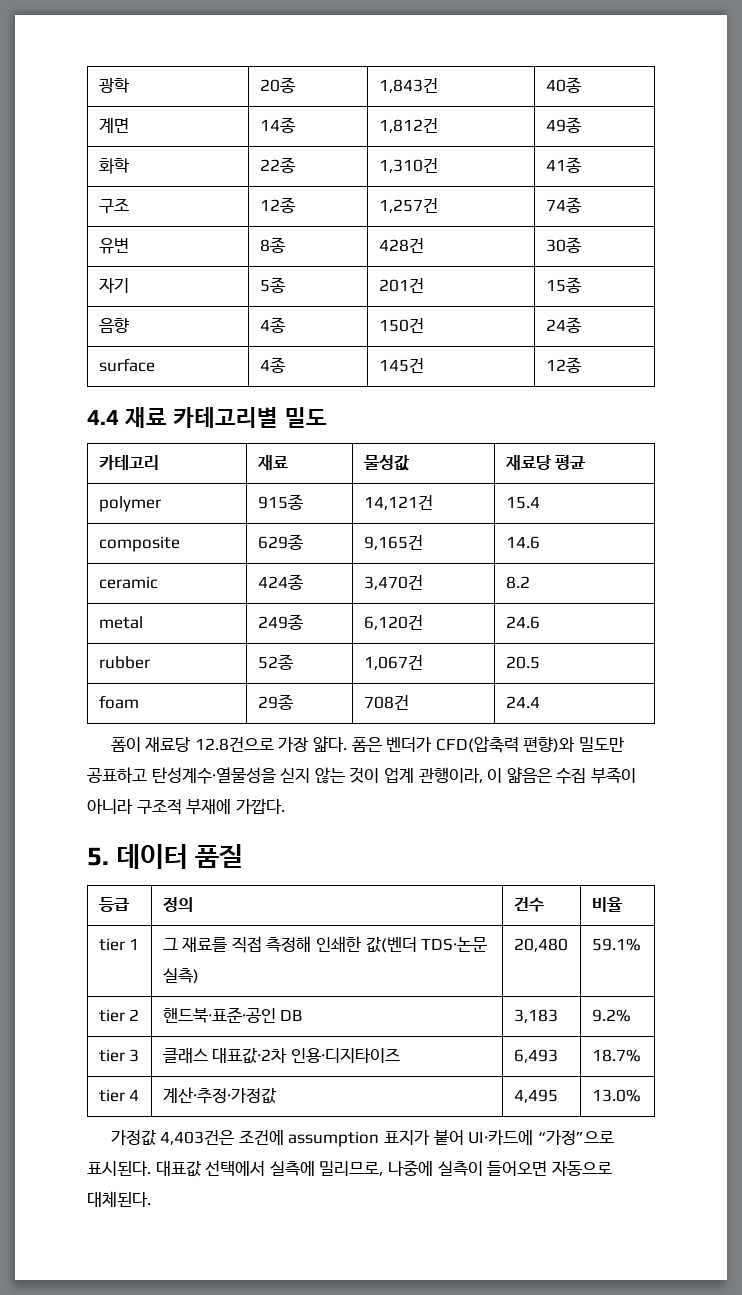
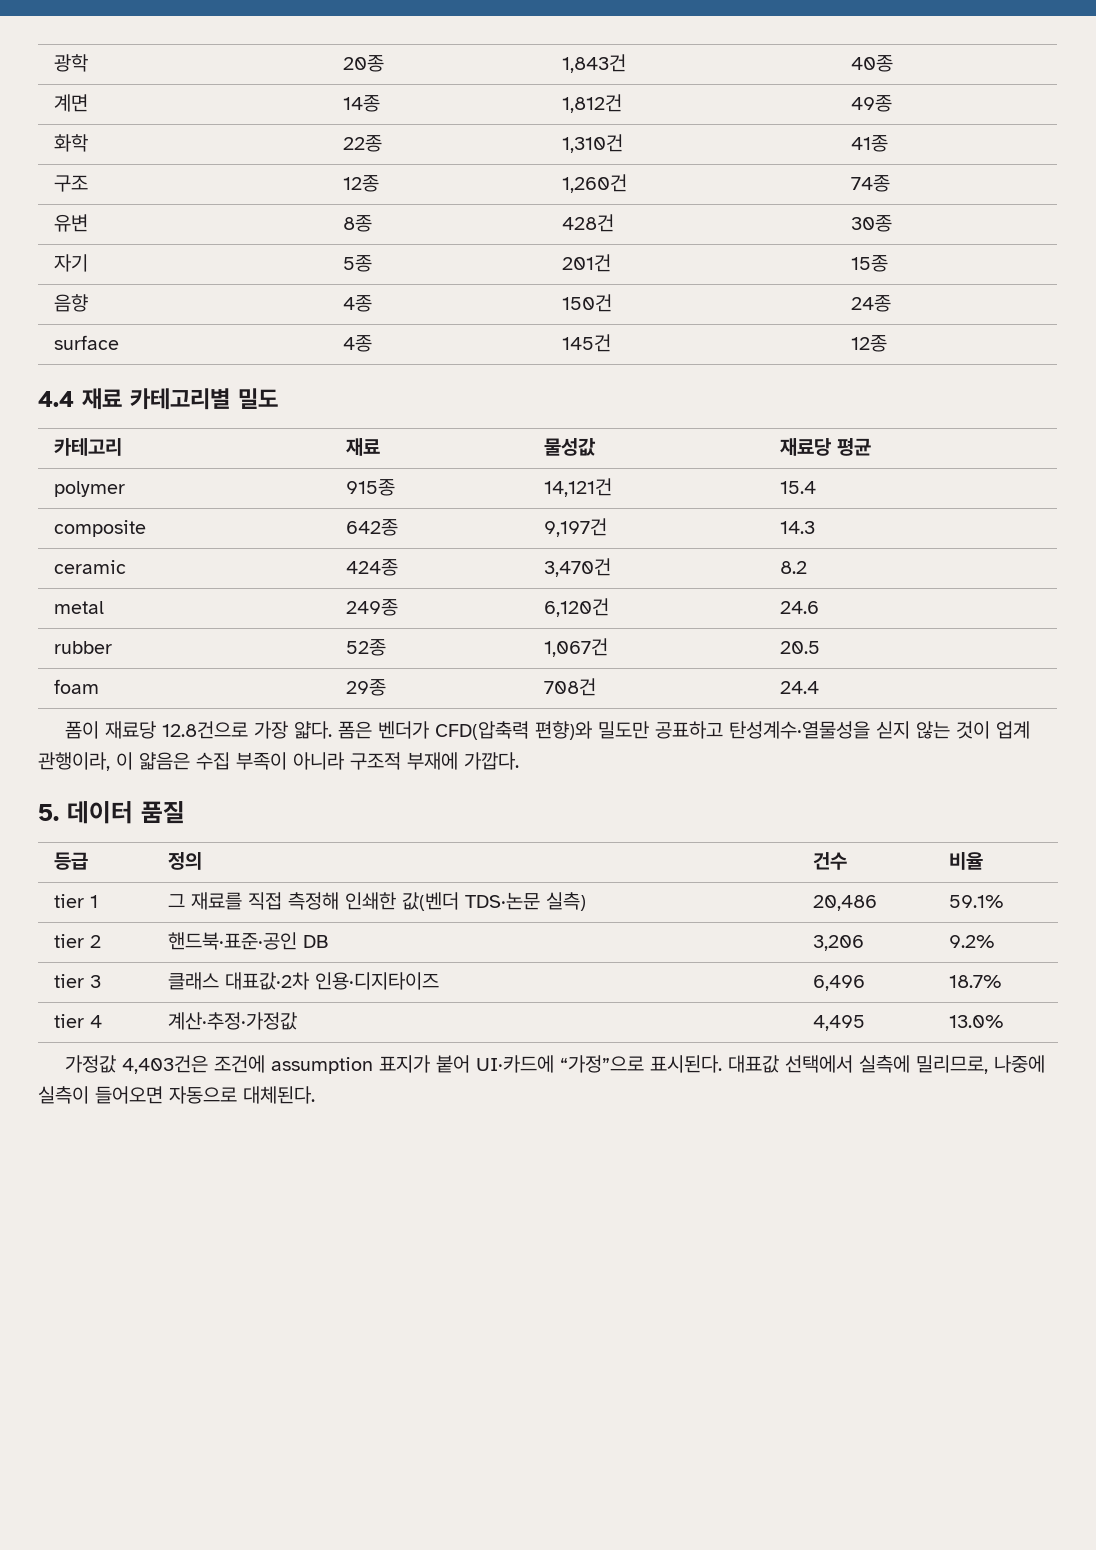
[378,198,438,213] 1,257건 -> [561,174,627,193] 1,260건
[257,534,303,550] [363,535,423,550] [505,536,540,549] 629종 | 9,165건 | 14.6 -> [345,519,398,536] [543,518,607,537] [779,521,815,534] 642종 | 9,197건 | 14.3
[513,938,568,952] 20,480 -> [812,895,877,911] 20,486
[513,1009,558,1023] 3,183 -> [812,935,864,951] 3,206
[513,1049,558,1063] 6,493 -> [812,975,865,991] 6,496

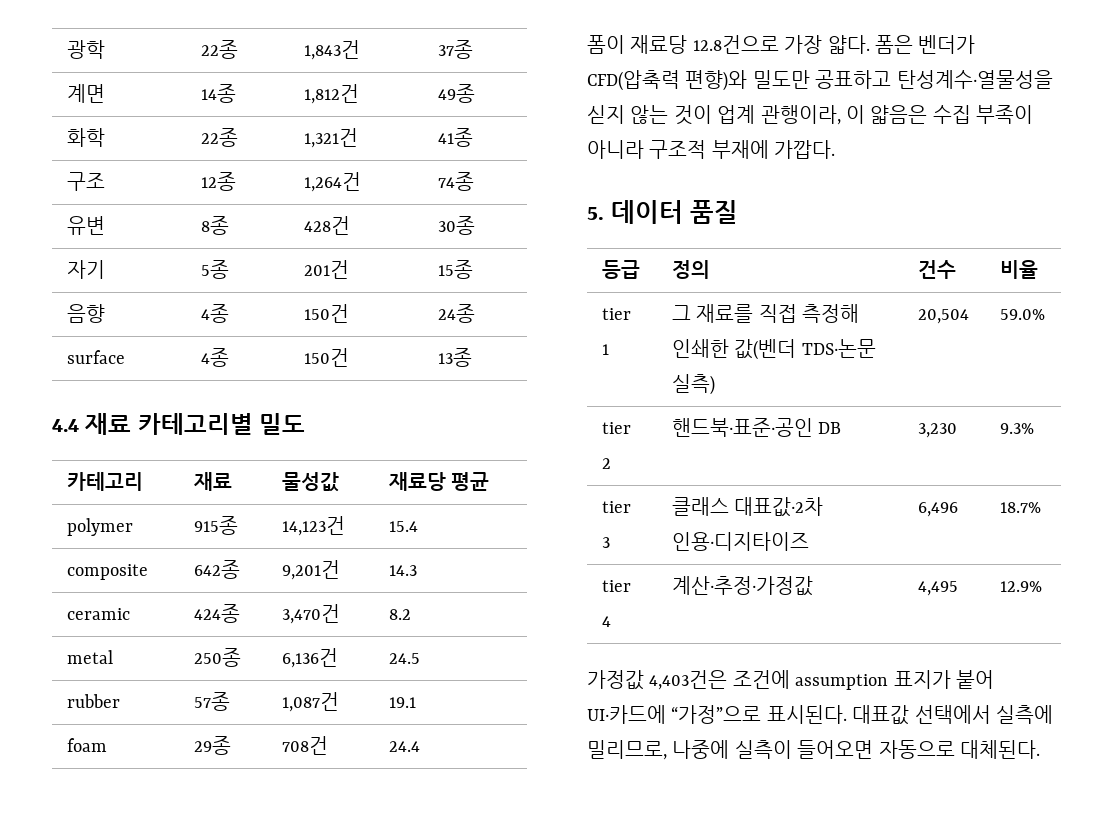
[342,55,384,72] 20종 -> [200,40,238,59] 22종
[850,55,893,72] 40종 -> [437,40,473,59] 37종
[561,134,623,153] 1,310건 -> [303,128,358,148] 1,321건
[561,174,627,193] 1,260건 -> [303,172,361,192] 1,264건
[561,334,611,352] [850,335,887,352] 145건 | 12종 -> [303,348,349,367] [437,348,472,367] 150건 | 13종
[543,478,612,497] 14,121건 -> [281,516,345,536] 14,123건
[543,518,607,537] 9,197건 -> [281,560,340,580] 9,201건
[345,599,398,616] [543,598,609,617] [779,601,819,614] [53,641,112,654] [345,639,386,656] [543,638,608,657] [779,641,820,654] 249종 | 6,120건 | 24.6 // rubber | 52종 | 1,067건 | 20.5 -> [193,648,241,667] [281,648,338,668] [388,653,420,664] [66,694,120,708] [193,692,230,711] [281,692,339,712] [388,697,416,708] 250종 | 6,136건 | 24.5 // rubber | 57종 | 1,087건 | 19.1
[812,895,877,911] [948,895,1004,908] 20,486 | 59.1% -> [917,309,969,324] [999,309,1045,320] 20,504 | 59.0%
[812,935,864,951] [948,935,995,948] 3,206 | 9.2% -> [917,423,957,438] [999,423,1034,434] 3,230 | 9.3%
[948,1015,1004,1028] 13.0% -> [999,581,1042,592] 12.9%

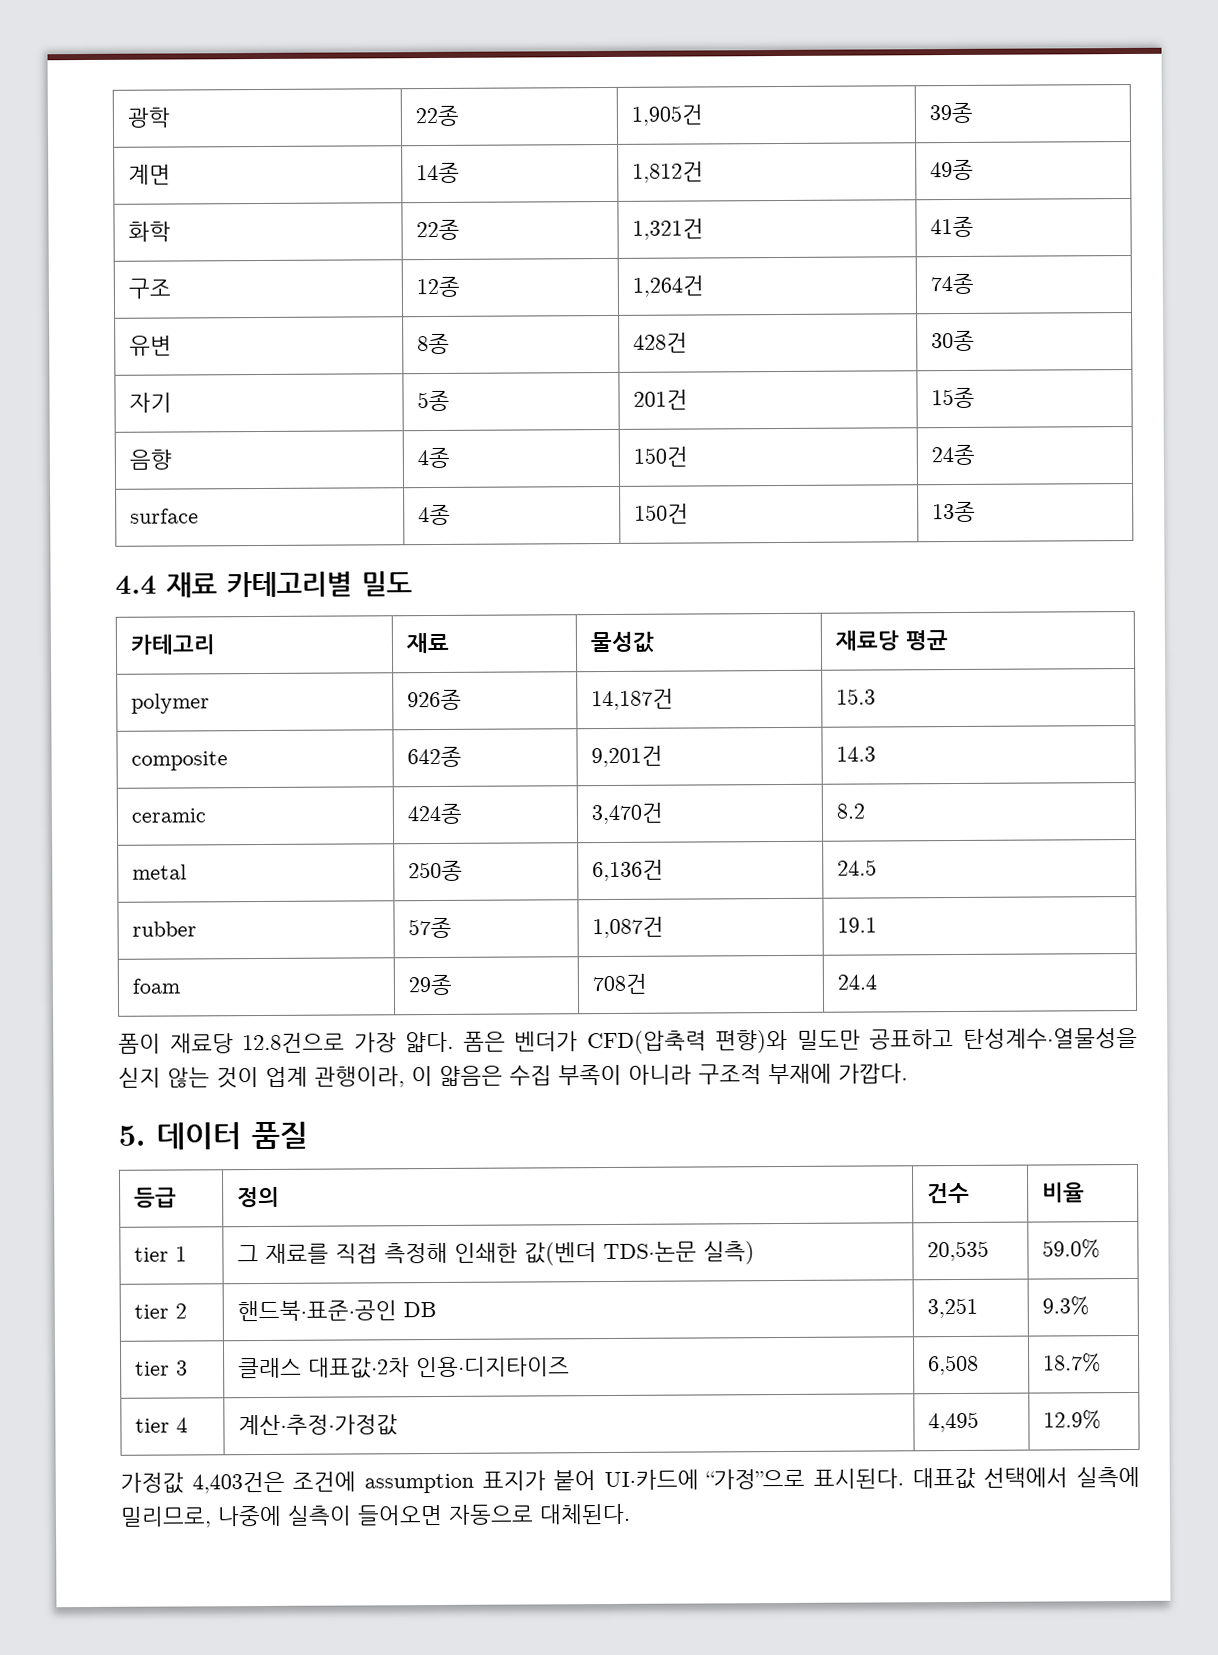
[303,40,360,60] [437,40,473,59] 1,843건 | 37종 -> [630,104,703,126] [928,102,973,124] 1,905건 | 39종
[193,516,238,535] [281,516,345,536] [388,521,418,532] 915종 | 14,123건 | 15.4 -> [406,689,462,711] [590,688,674,711] [835,688,876,705] 926종 | 14,187건 | 15.3
[917,309,969,324] 20,504 -> [926,1240,989,1262] 20,535
[917,423,957,438] 3,230 -> [926,1297,978,1319] 3,251
[917,502,958,517] 6,496 -> [927,1354,979,1376] 6,508

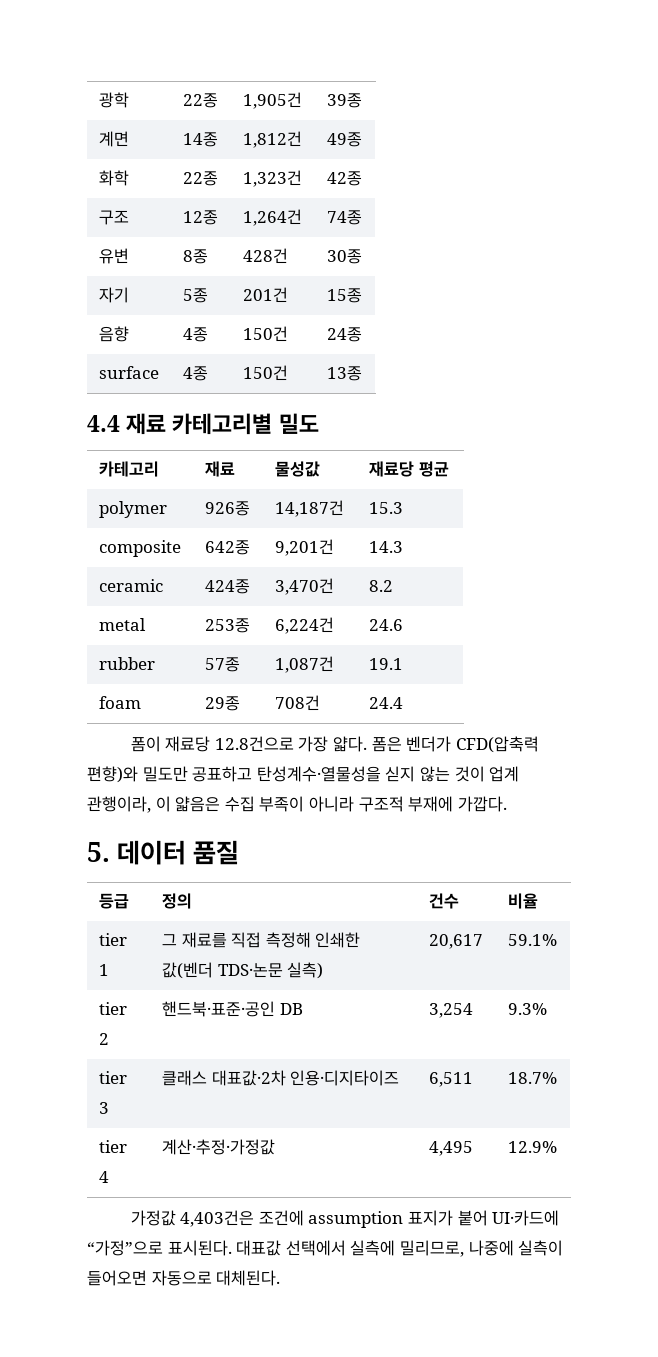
[631,218,704,240] [929,216,974,238] 1,321건 | 41종 -> [242,170,302,187] [326,171,362,186] 1,323건 | 42종
[407,860,463,882] [591,859,664,882] [836,859,877,876] 250종 | 6,136건 | 24.5 -> [204,618,250,633] [274,617,334,634] [368,619,403,631] 253종 | 6,224건 | 24.6
[926,1240,989,1262] [1041,1239,1100,1259] 20,535 | 59.0% -> [428,934,483,949] [507,934,557,946] 20,617 | 59.1%
[926,1297,978,1319] 3,251 -> [428,1003,473,1018] 3,254
[927,1354,979,1376] 6,508 -> [428,1072,473,1087] 6,511

